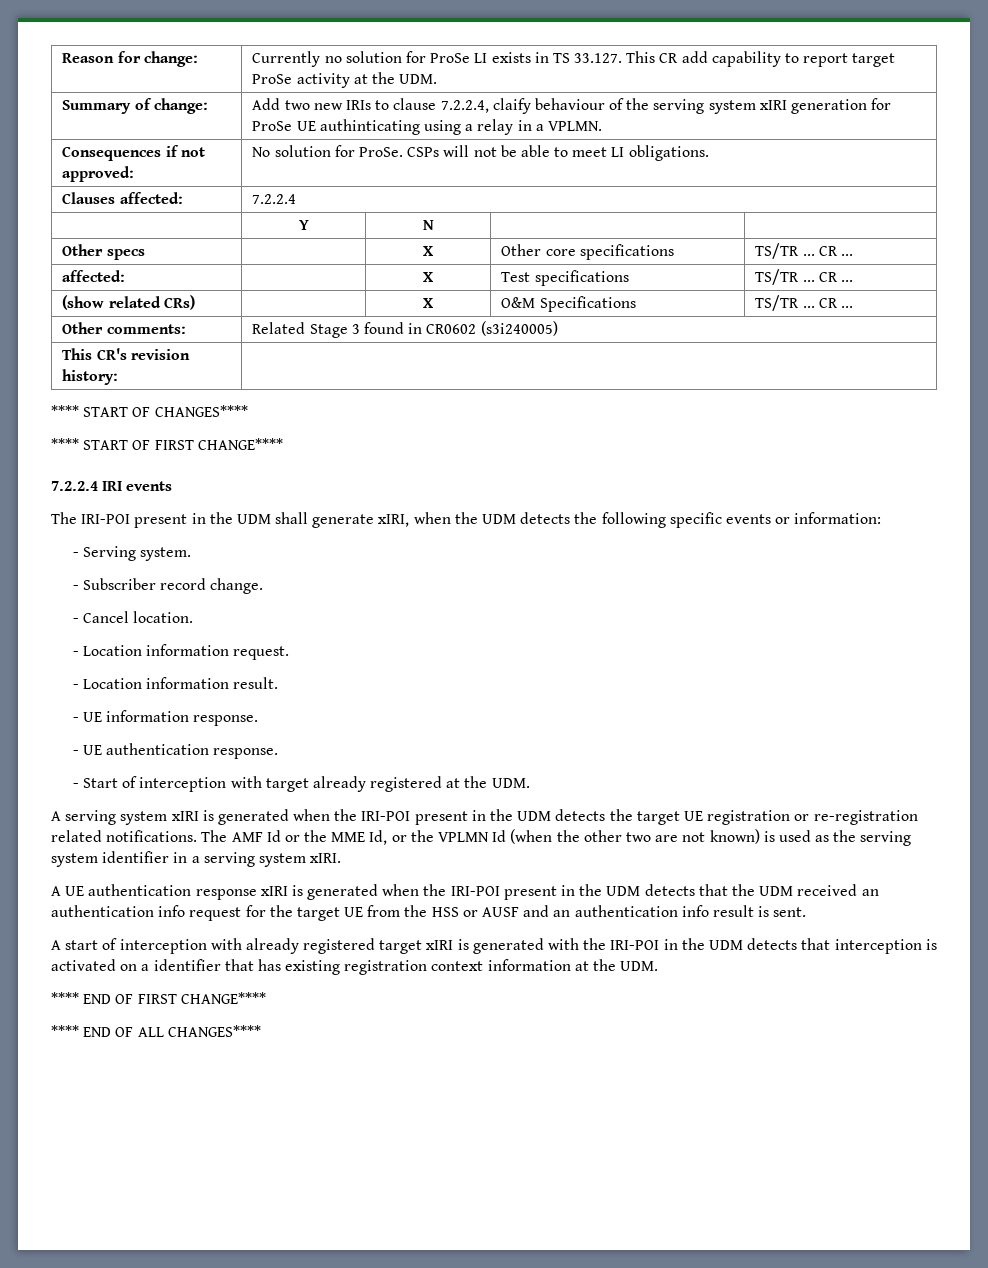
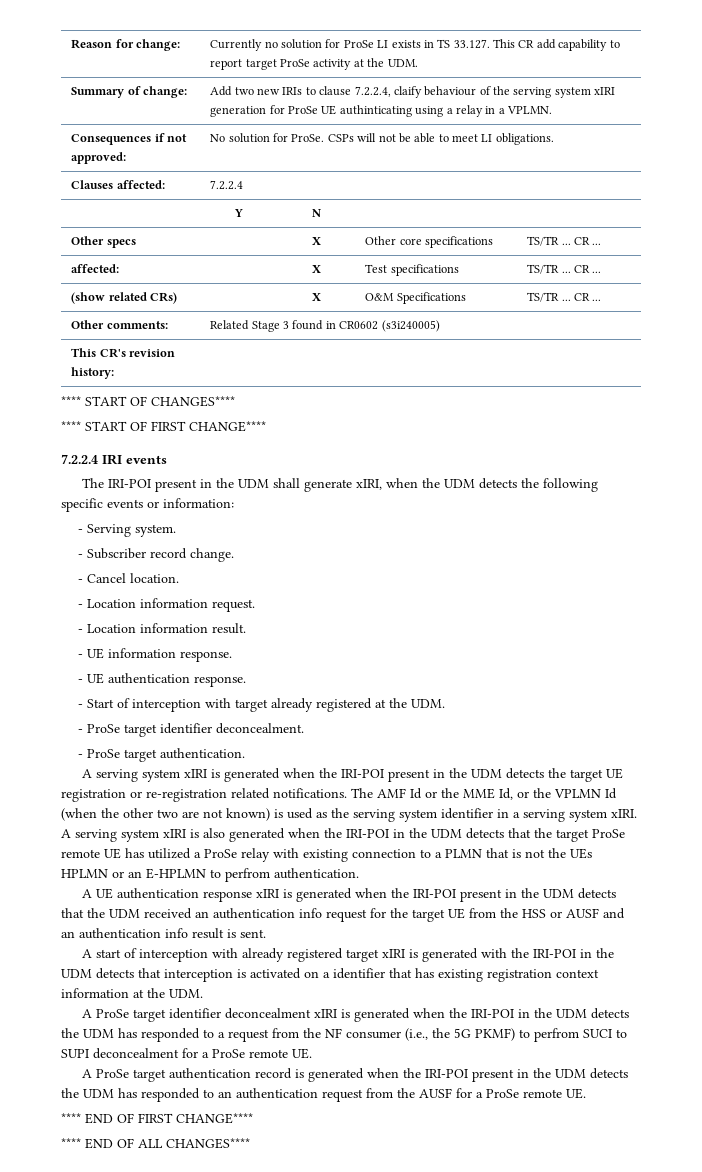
(530, 783) none -> [78,723,305,737] [78,748,246,762] // - ProSe target identifier deconcealment. // - ProSe target authentication.
(342, 858) none -> [61,828,625,842] [61,848,592,862] [61,868,359,882] A serving system xIRI is also generated when the IRI-POI in the UDM detects that the target ProSe remote UE has utilized a ProSe relay with existing connection to a PLMN that is not the UEs HPLMN or an E-HPLMN to perfrom authentication.
(659, 966) none -> [81,1008,629,1022] [61,1028,627,1042] [61,1048,312,1059] [81,1068,628,1082] [61,1088,586,1102] // A ProSe target identifier deconcealment xIRI is generated when the IRI-POI in the UDM detects the UDM has responded to a request from the NF consumer (i.e., the 5G PKMF) to perfrom SUCI to SUPI deconcealment for a ProSe remote UE. // A ProSe target authentication record is generated when the IRI-POI present in the UDM detects the UDM has responded to an authentication request from the AUSF for a ProSe remote UE.

